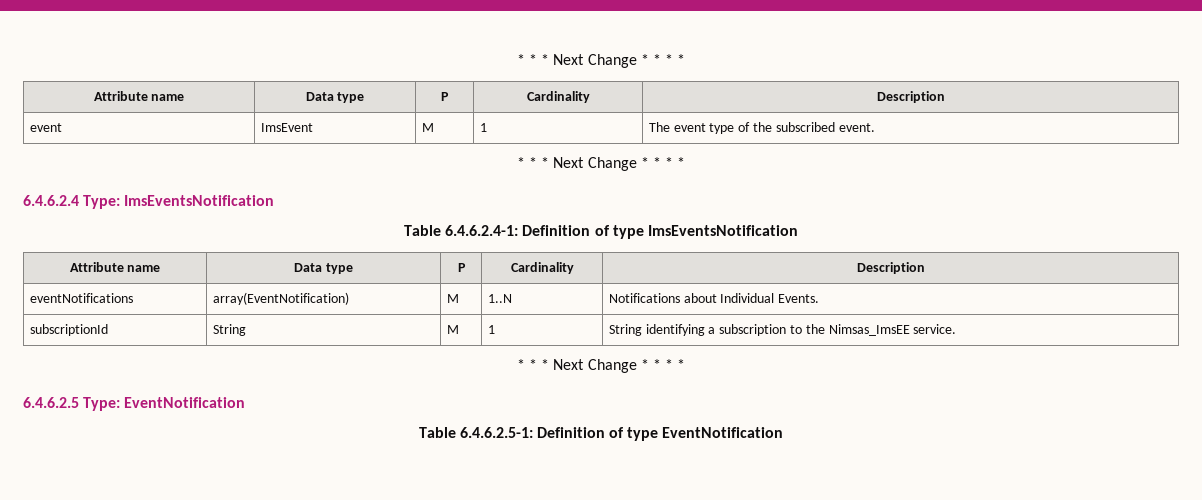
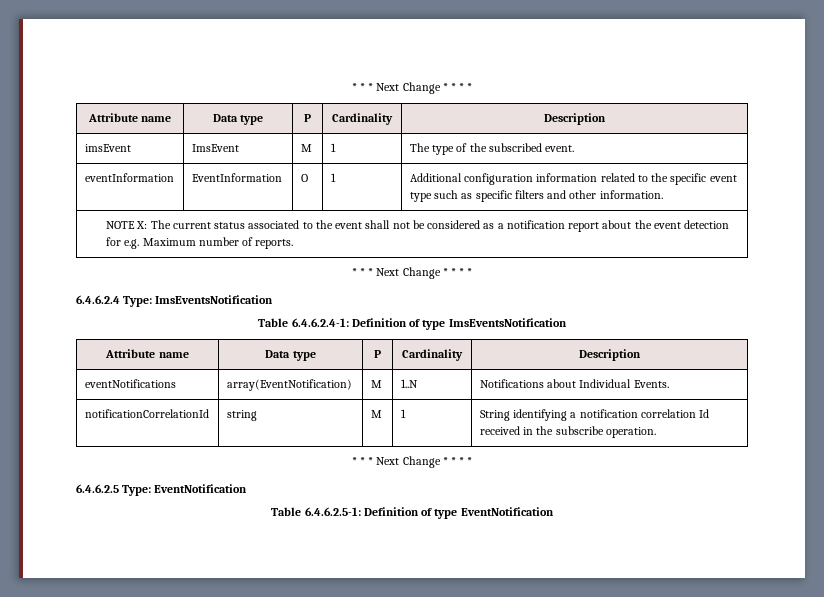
[29,123,62,132] event -> [84,144,131,152] imsEvent
[673,123,706,132] event -> (430, 147) none
(875, 127) none -> [84,173,174,182] [191,173,282,182] [300,174,308,182] [330,173,336,182] [409,173,737,185] [409,190,663,202] [106,220,730,232] [106,237,294,249] // eventInformation | EventInformation | O | 1 | Additional configuration information related to the specific event type such as specific filters and other information. // NOTE X: The current status associated to the event shall not be considered as a notification report about the event detection for e.g. Maximum number of reports.
[29,324,108,336] [212,324,246,336] subscriptionId | String -> [84,409,209,418] [226,410,257,421] notificationCorrelationId | string
[719,324,957,336] subscription to the Nimsas_ImsEE service. -> [579,409,710,418] [479,426,656,438] notification correlation Id received in the subscribe operation.

